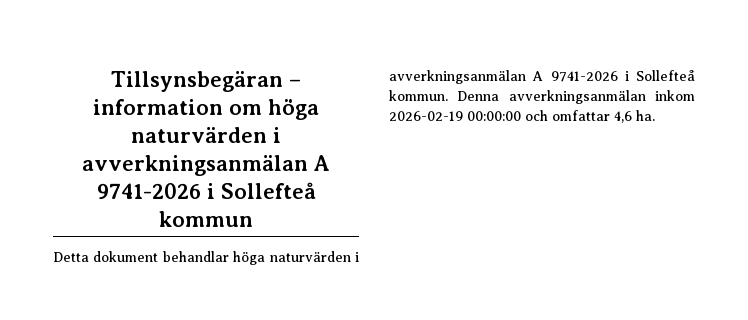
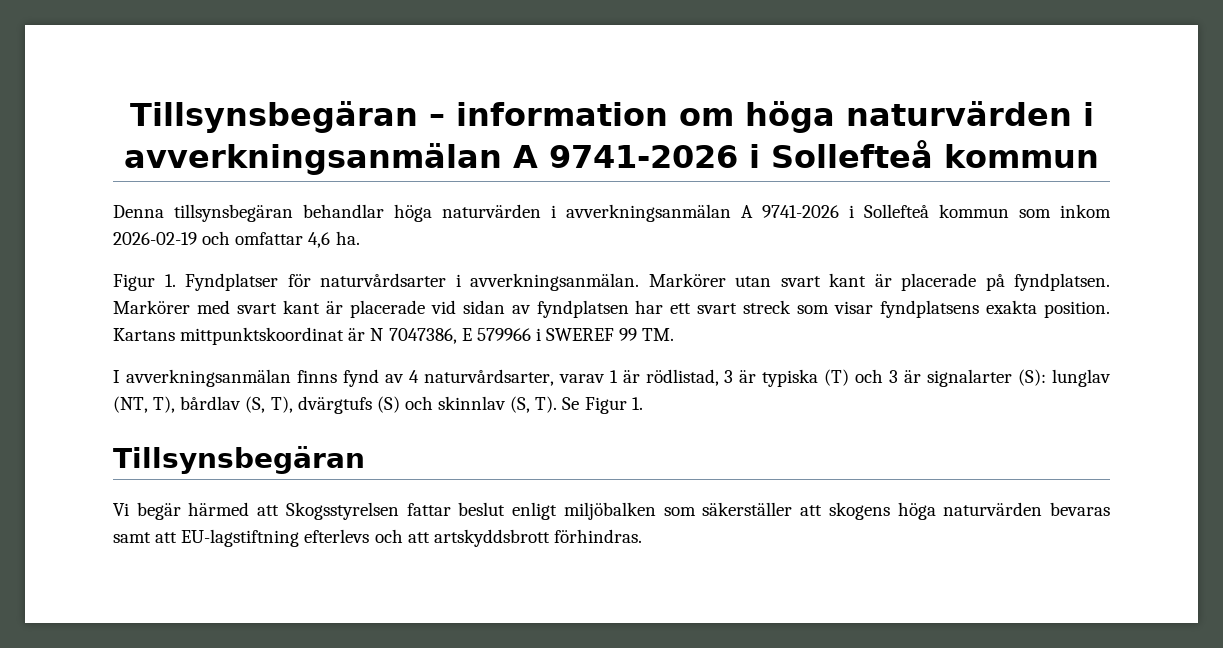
[53,251,159,262] Detta dokument -> [113,204,293,222] Denna tillsynsbegäran
[389,90,646,104] kommun. Denna avverkningsanmälan -> [939,204,1051,218] kommun som
[467,111,521,121] 00:00:00 -> (197, 238) none
(655, 115) none -> [113,273,1110,291] [113,300,1111,318] [113,327,675,345] [113,369,1112,387] [113,396,643,414] [113,446,365,474] [113,502,1110,520] [113,529,642,547] // Figur 1. Fyndplatser för naturvårdsarter i avverkningsanmälan. Markörer utan svart kant är placerade på fyndplatsen. Markörer med svart kant är placerade vid sidan av fyndplatsen har ett svart streck som visar fyndplatsens exakta position. Kartans mittpunktskoordinat är N 7047386, E 579966 i SWEREF 99 TM. // I avverkningsanmälan finns fynd av 4 naturvårdsarter, varav 1 är rödlistad, 3 är typiska (T) och 3 är signalarter (S): lunglav (NT, T), bårdlav (S, T), dvärgtufs (S) och skinnlav (S, T). Se Figur 1. // Tillsynsbegäran // Vi begär härmed att Skogsstyrelsen fattar beslut enligt miljöbalken som säkerställer att skogens höga naturvärden bevaras samt att EU-lagstiftning efterlevs och att artskyddsbrott förhindras.

